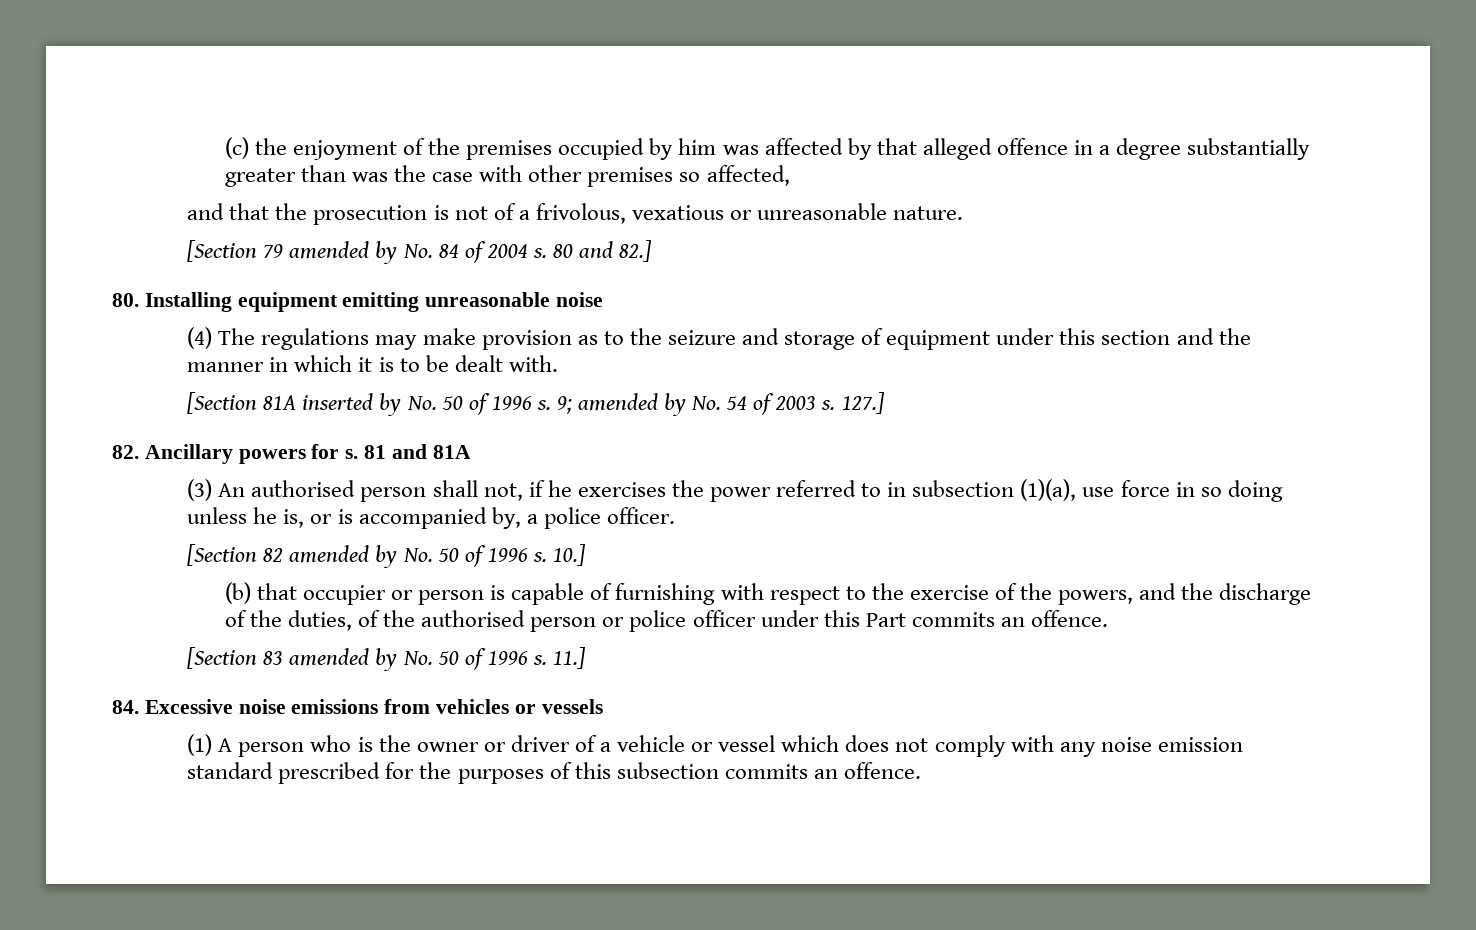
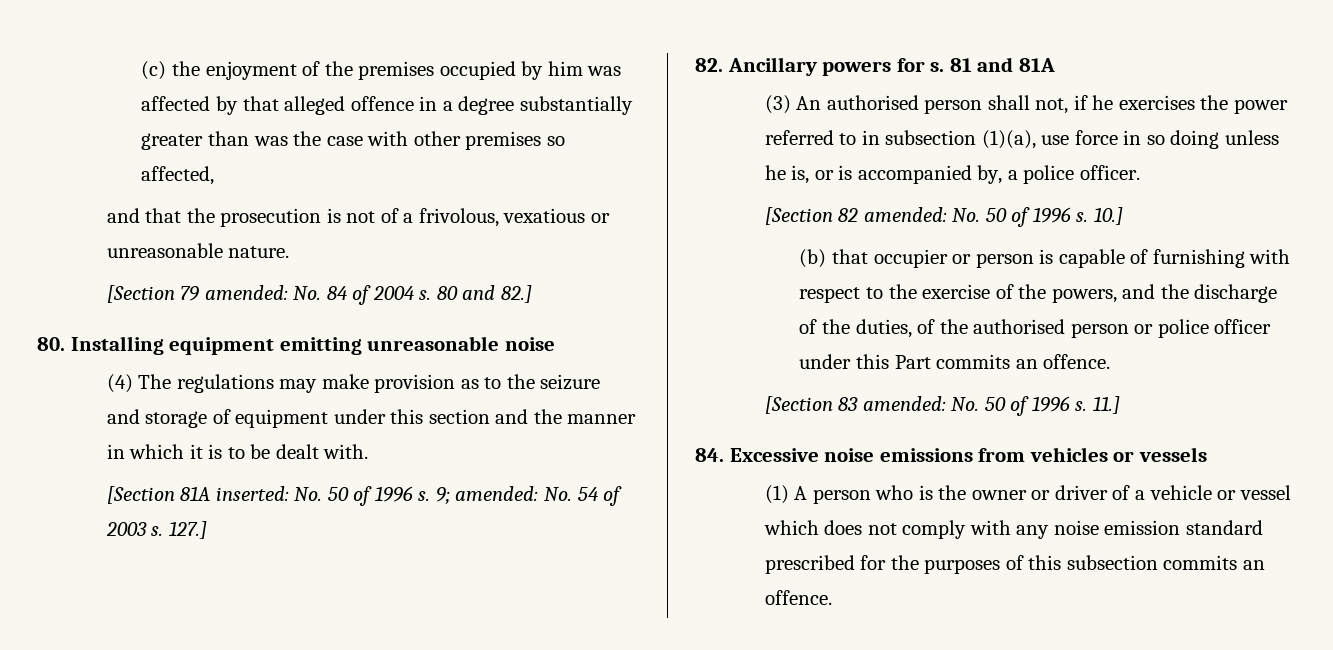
[289,241,398,264] amended by -> [204,285,288,300] amended:
[302,393,402,416] inserted by -> [215,486,289,501] inserted:
[577,393,687,416] amended by -> [455,486,539,501] amended:
[289,545,398,568] amended by -> [863,207,947,222] amended:
[289,648,398,671] amended by -> [862,396,946,411] amended:

